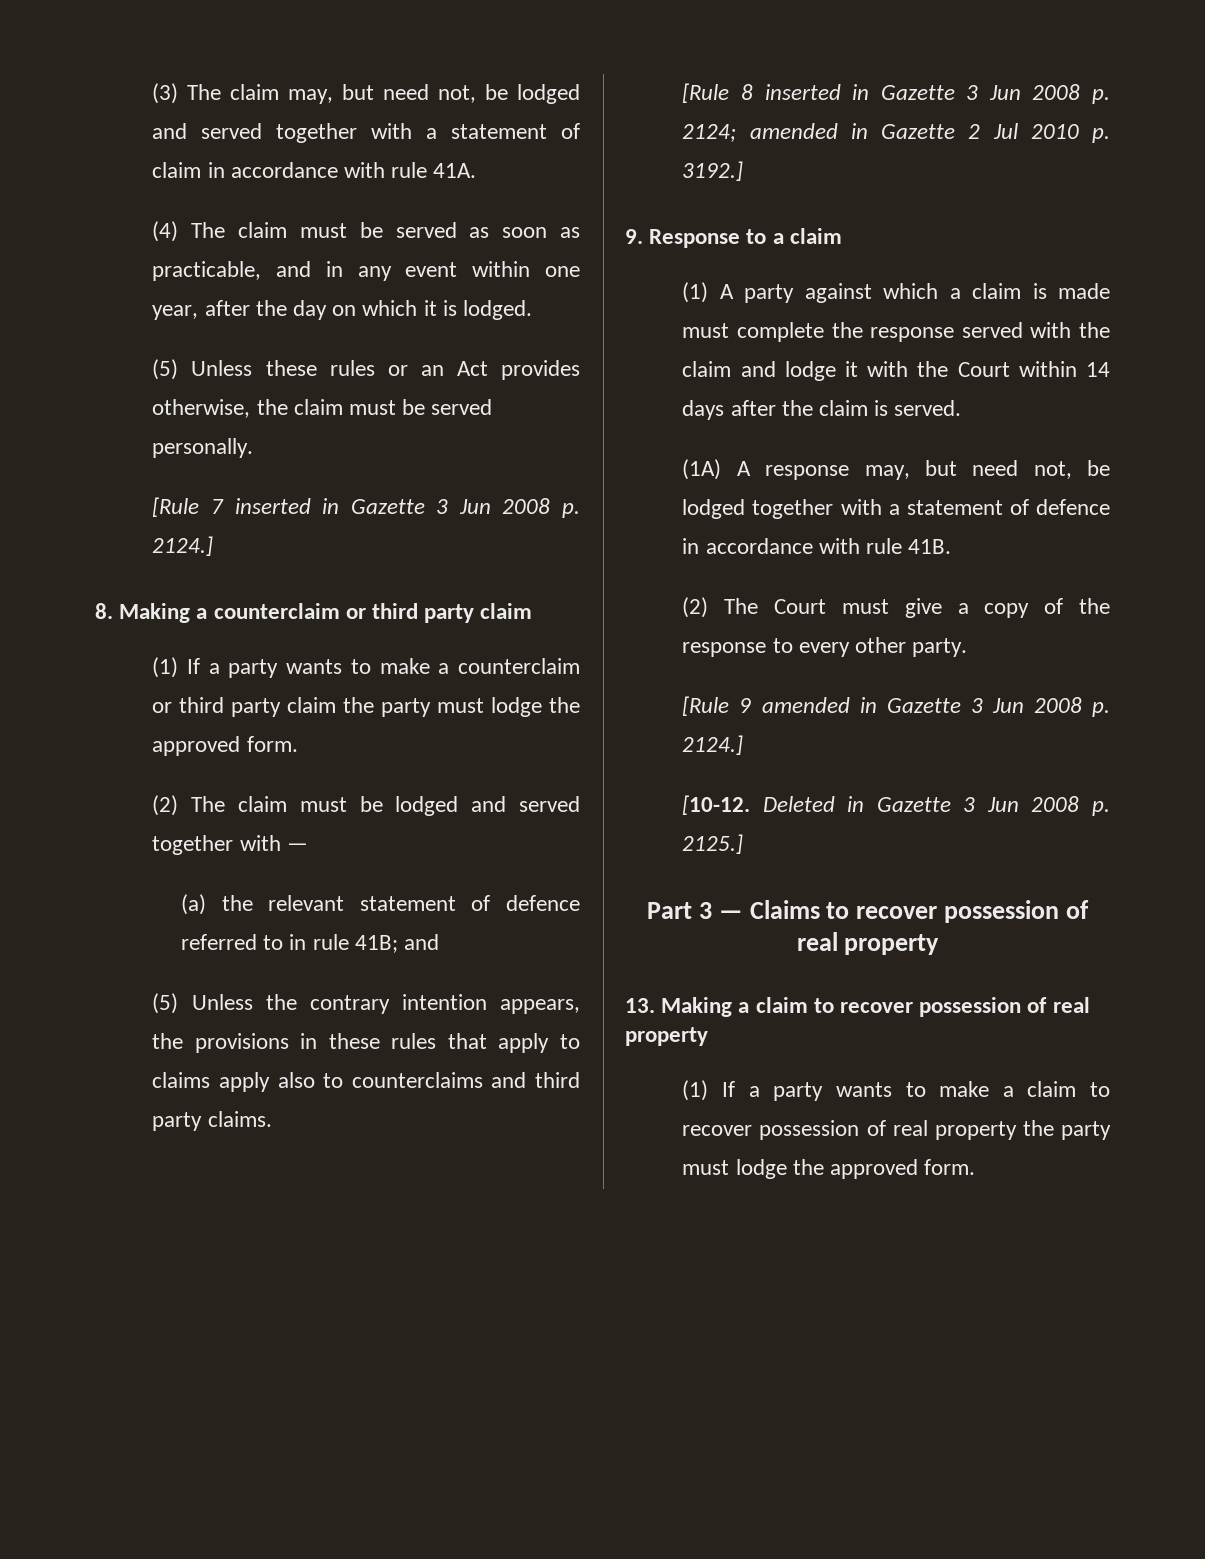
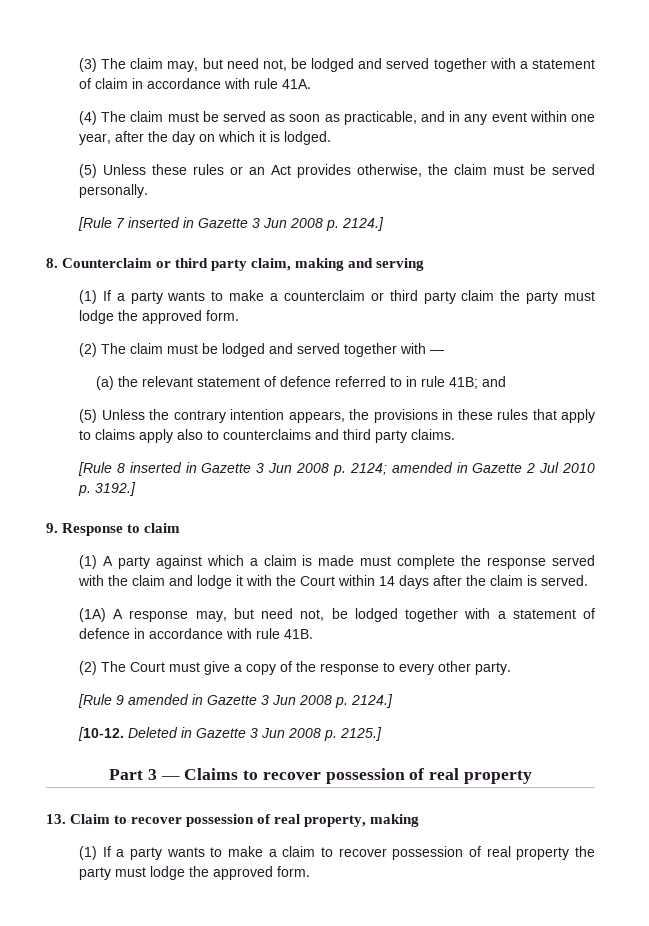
[119,603,533,623] Making a counterclaim or third party claim -> [62,258,425,271] Counterclaim or third party claim, making and serving
[772,233,784,244] a -> (141, 528) none
[661,997,1090,1017] [625,1027,708,1046] Making a claim to recover possession of real property -> [70,814,420,827] Claim to recover possession of real property, making

